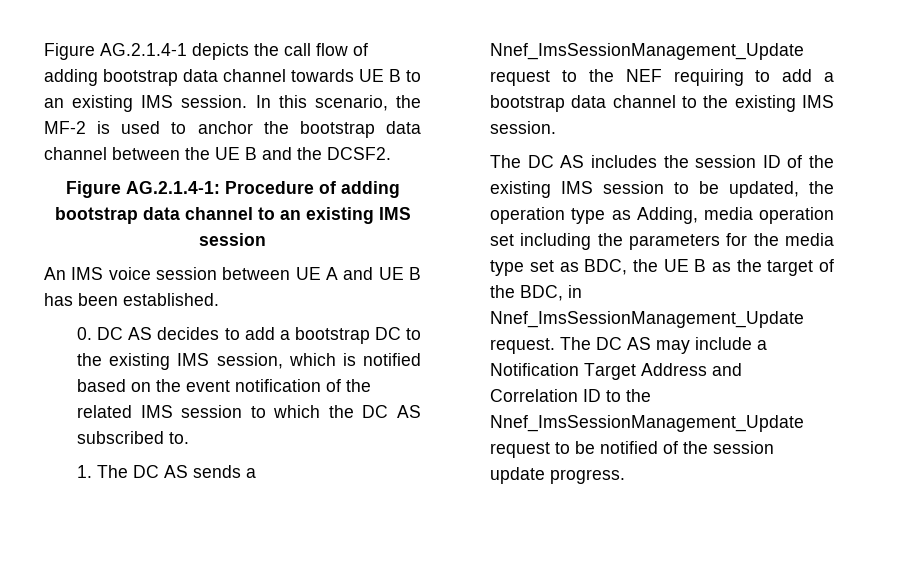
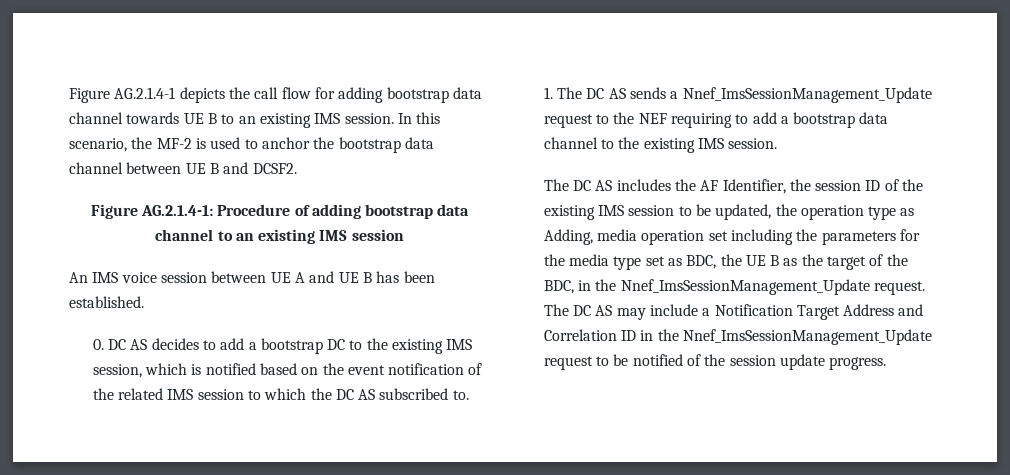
[353,43,368,56] of -> [314,87,335,99] for
[185,147,210,160] the -> (182, 168) none
[297,147,322,160] the -> (249, 168) none
(689, 161) none -> [700,179,811,194] AF Identifier, the
(583, 291) none -> [595,279,617,291] the
[606,390,622,402] to -> [640,330,654,341] in

